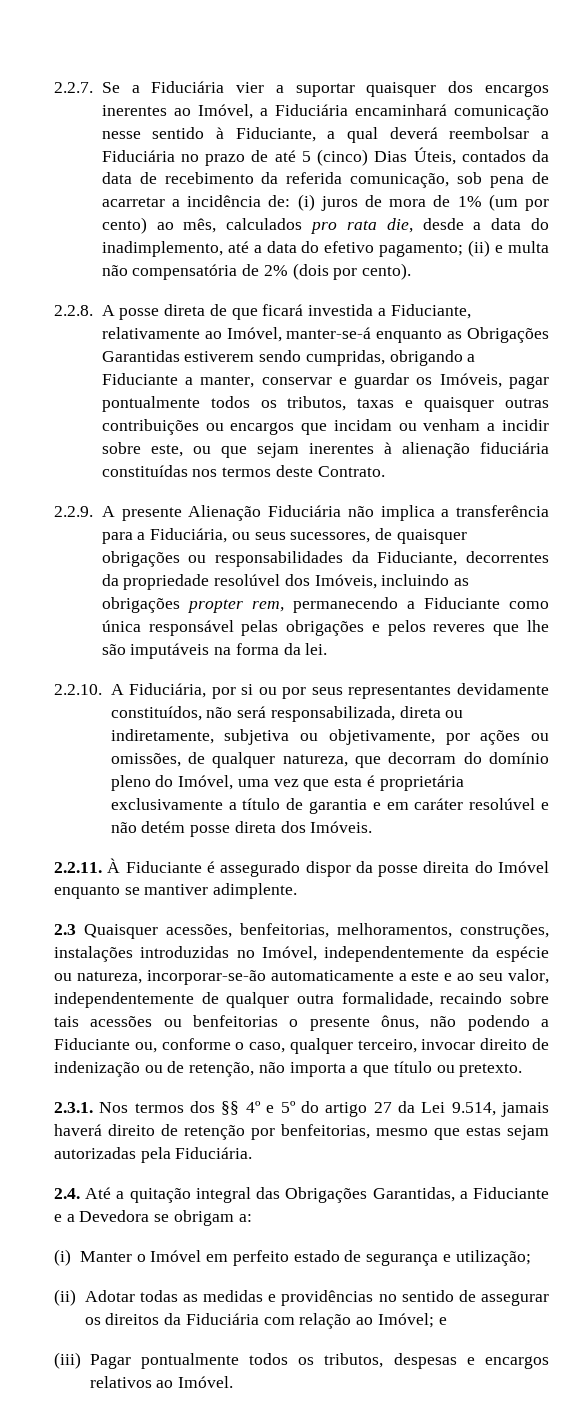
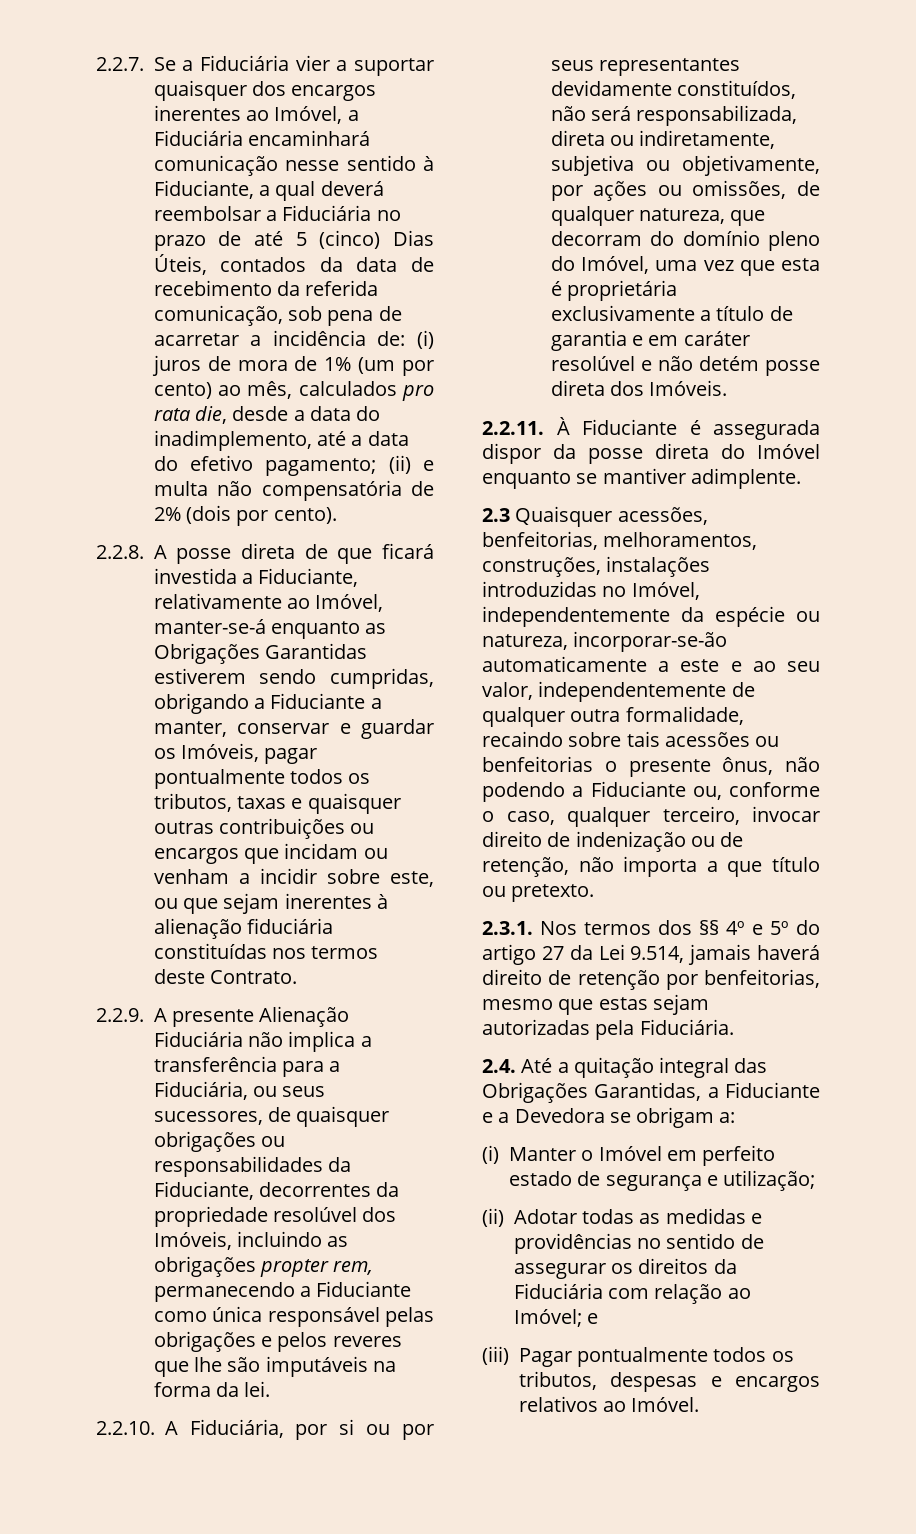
[220,861,301,877] assegurado -> [713,420,820,440] assegurada
[423,861,470,873] direita -> [655,443,709,459] direta

